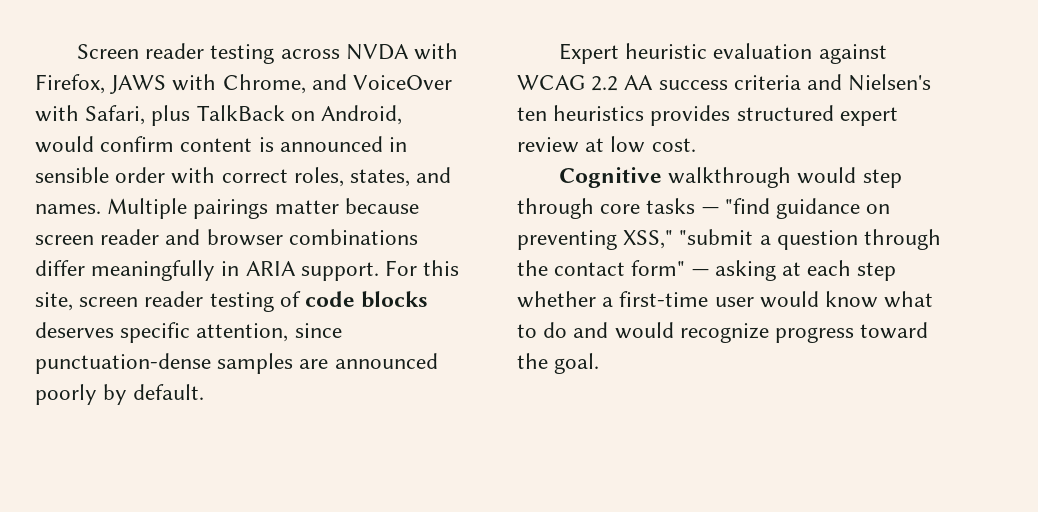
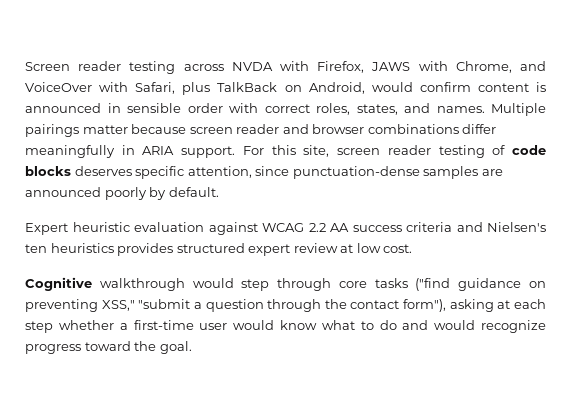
[701,198,770,214] — "find -> [415,278,451,291] ("find
[631,260,709,276] form" — -> [403,299,447,312] form"),

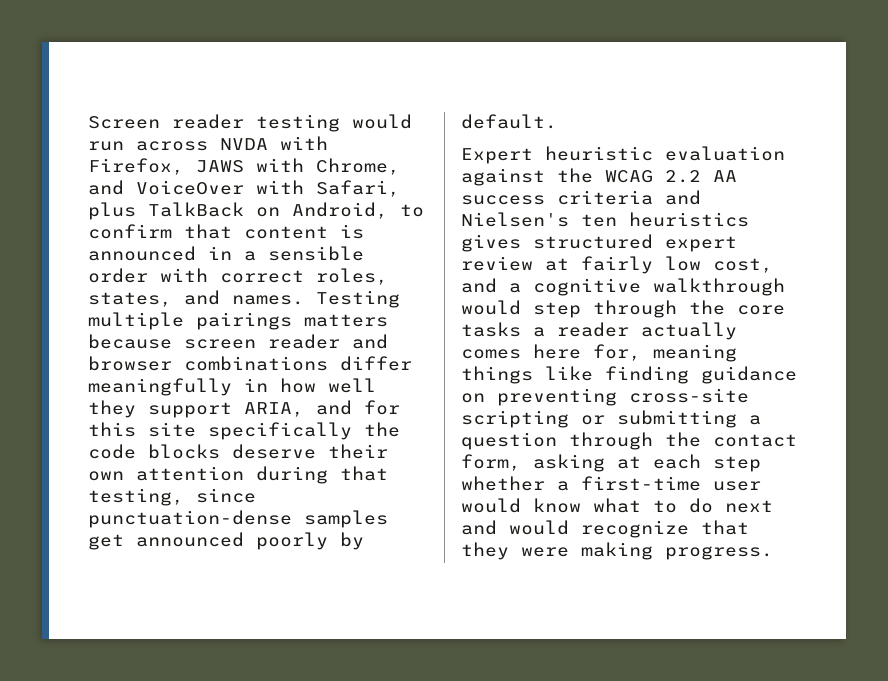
(176, 67) none -> [352,114,412,129] [88,141,124,151] would run
[371,82,471,92] would confirm -> [400,204,424,217] [88,224,232,239] to confirm that
(121, 108) none -> [244,251,256,261] a
[491,103,546,116] [25,124,128,137] Multiple pairings matter -> [316,290,400,308] [88,312,388,330] Testing multiple pairings matters
[142,145,547,158] [25,166,252,179] ARIA support. For this site, screen reader testing of code blocks deserves specific attention, -> [280,378,376,393] [88,400,400,418] [88,422,400,440] [88,444,388,459] [88,466,388,484] [88,488,184,506] how well they support ARIA, and for this site specifically the code blocks deserve their own attention during that testing,
[481,169,503,176] are -> [88,534,124,550] get
(258, 228) none -> [557,168,593,183] the
[117,243,174,256] provides -> [461,234,521,252] gives
[356,243,413,253] [25,277,92,291] low cost. // Cognitive -> [581,256,773,274] [461,278,641,296] fairly low cost, and a cognitive
(332, 284) none -> [689,300,725,315] the
[415,278,546,291] [25,299,191,312] ("find guidance on preventing XSS," "submit -> [533,322,737,340] [461,344,737,362] [461,366,797,384] [461,388,749,406] [461,410,737,428] a reader actually comes here for, meaning things like finding guidance on preventing cross-site scripting or submitting
[403,299,447,312] form"), -> [461,454,521,471] form,
(397, 325) none -> [725,500,773,513] next
[25,341,192,354] progress toward the goal. -> [701,520,749,535] [461,542,773,560] that they were making progress.

